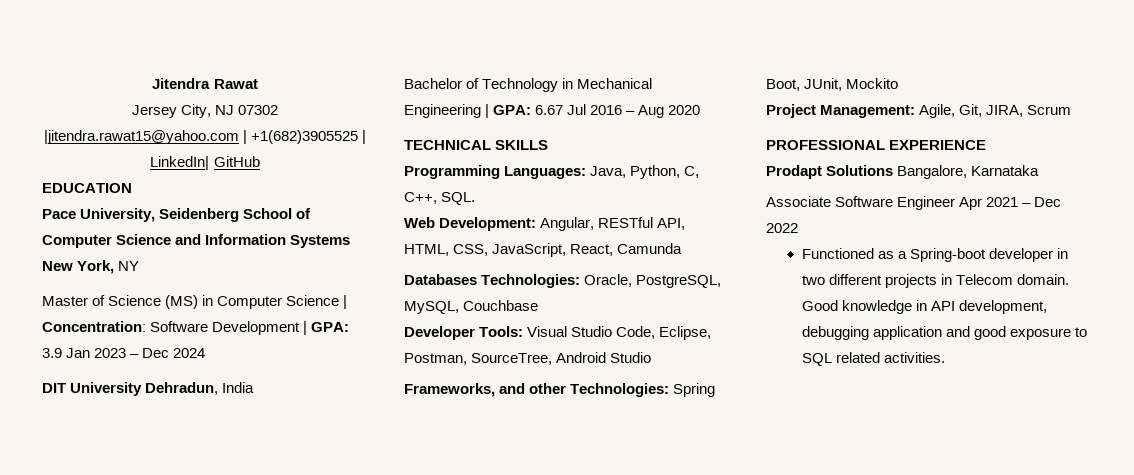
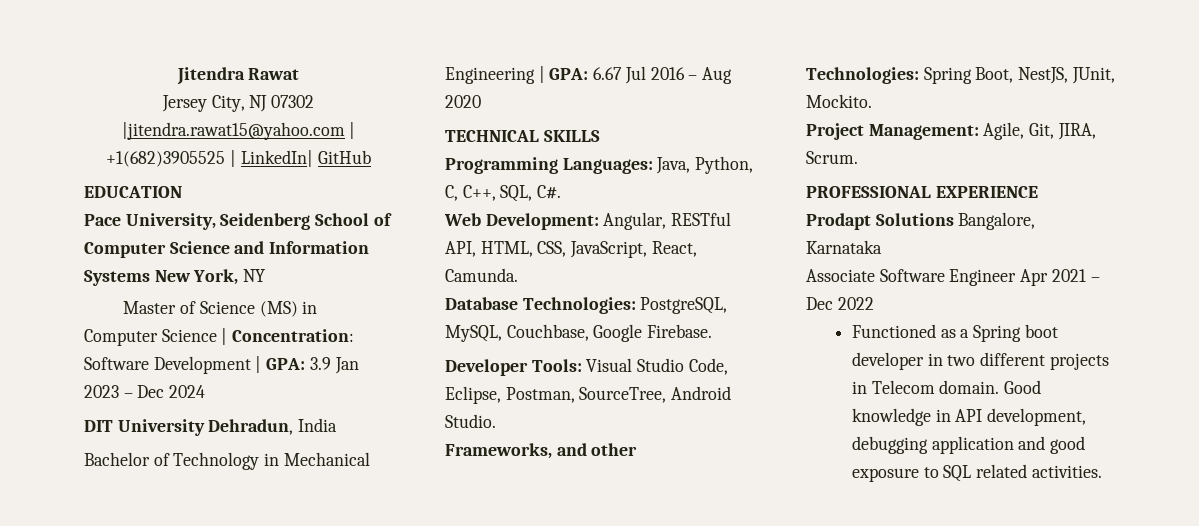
[441,192,476,205] SQL. -> [500,185,562,202] SQL, C#.
[617,243,683,254] [404,274,722,288] [404,300,539,314] Camunda // Databases Technologies: Oracle, PostgreSQL, MySQL, Couchbase -> [445,268,518,282] [445,297,728,314] [445,324,713,342] Camunda. // Database Technologies: PostgreSQL, MySQL, Couchbase, Google Firebase.
[610,352,652,363] Studio -> [445,414,496,428] Studio.
[804,78,899,91] JUnit, Mockito -> [1018,67,1115,84] [806,94,872,108] NestJS, JUnit, Mockito.
[1027,105,1072,115] Scrum -> [806,151,858,164] Scrum.
[909,248,986,262] Spring-boot -> [973,324,1058,342] Spring boot

